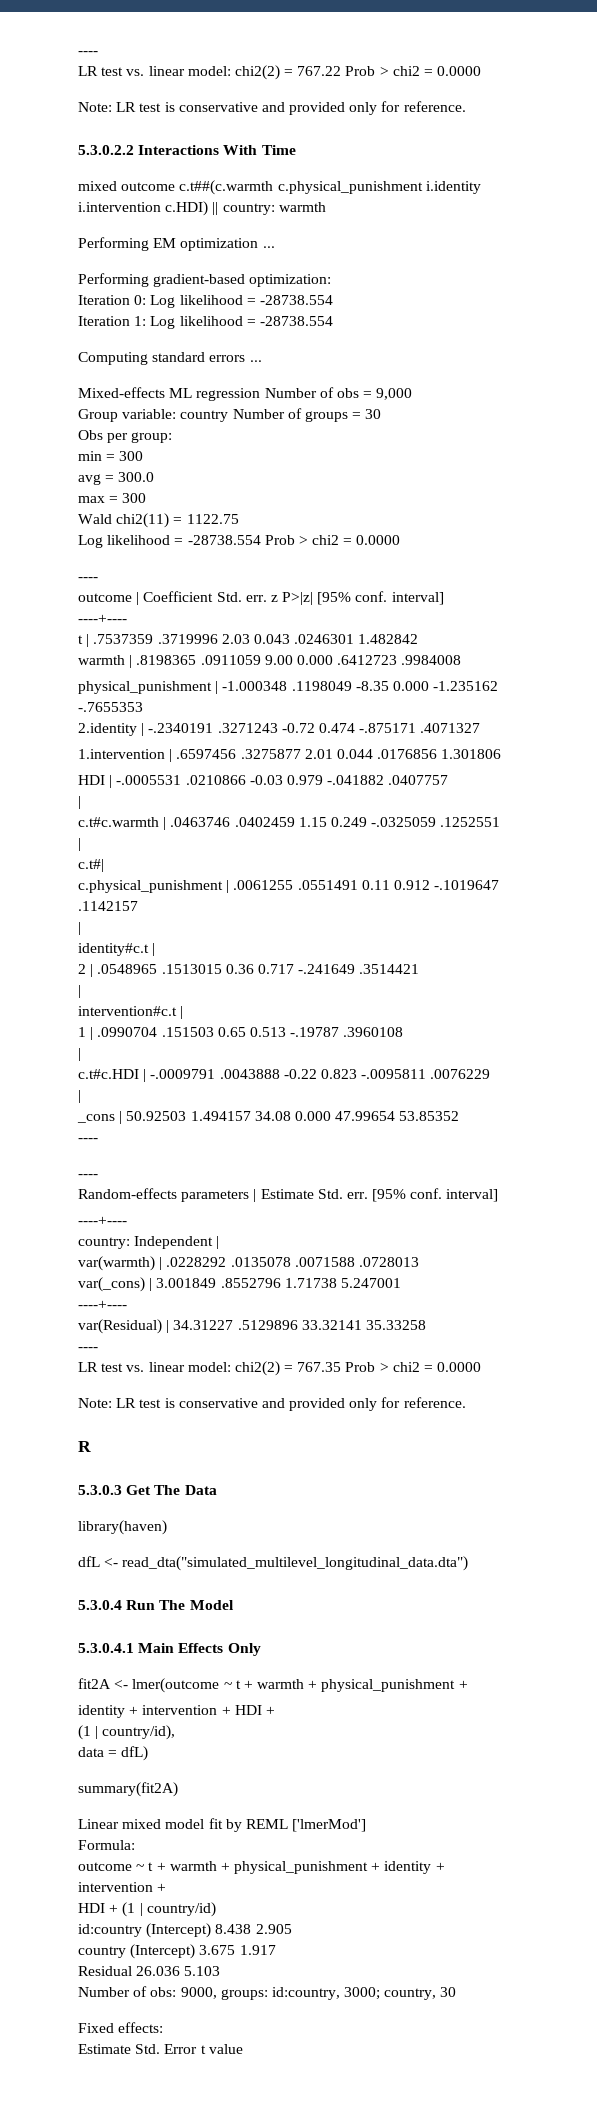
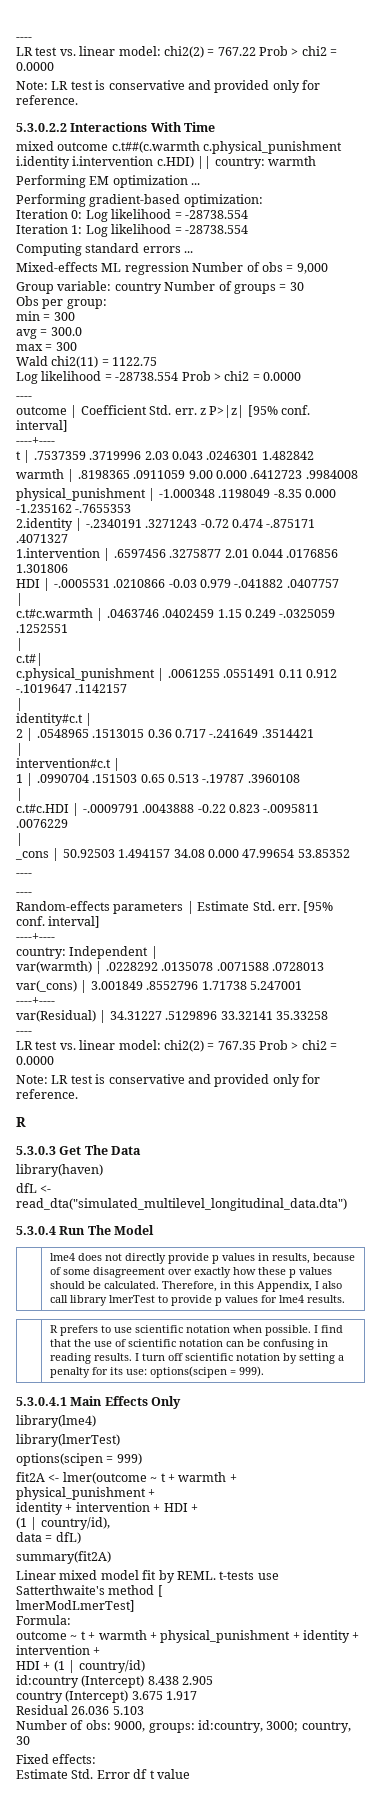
(234, 1605) none -> [50,1253,356,1264] [50,1267,333,1278] [50,1281,343,1292] [50,1295,346,1306] [50,1325,344,1336] [50,1339,329,1350] [50,1353,345,1364] [50,1366,265,1378] // | lme4 does not directly provide p values in results, because of some disagreement over exactly how these p values should be calculated. Therefore, in this Appendix, I also call library lmerTest to provide p values for lme4 results. // | R prefers to use scientific notation when possible. I find that the use of scientific notation can be confusing in reading results. I turn off scientific notation by setting a penalty for its use: options(scipen = 999).
(261, 1649) none -> [16,1415,96,1428] [16,1434,120,1447] [16,1453,142,1466] // library(lme4) // library(lmerTest) // options(scipen = 999)
[245,1819,367,1832] REML ['lmerMod'] -> [176,1571,279,1580] [16,1585,163,1597] [16,1600,135,1612] REML. t-tests use Satterthwaite's method [ // lmerModLmerTest]
(198, 2049) none -> [133,1769,148,1779] df

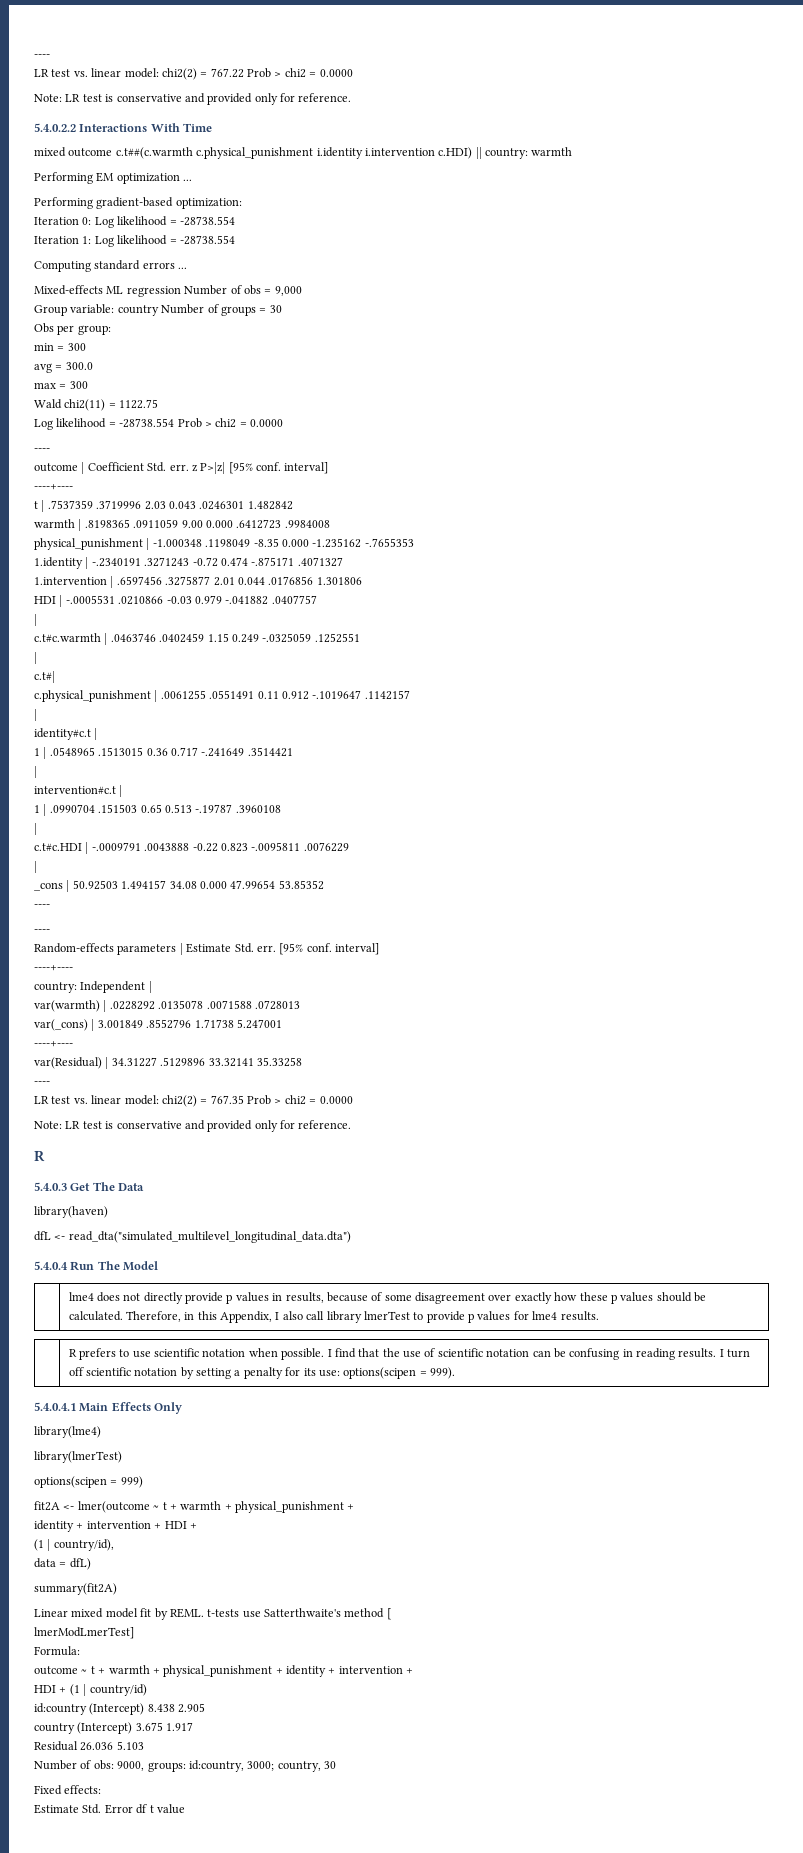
[16,123,67,132] 5.3.0.2.2 -> [34,123,76,132] 5.4.0.2.2
[16,518,73,531] 2.identity -> [34,557,83,569] 1.identity
[16,729,23,738] 2 -> [34,748,40,756] 1
[16,1146,56,1155] 5.3.0.3 -> [34,1182,67,1191] 5.4.0.3
[16,1226,56,1235] 5.3.0.4 -> [34,1261,68,1270] 5.4.0.4
[16,1397,67,1406] 5.3.0.4.1 -> [34,1402,76,1411] 5.4.0.4.1

